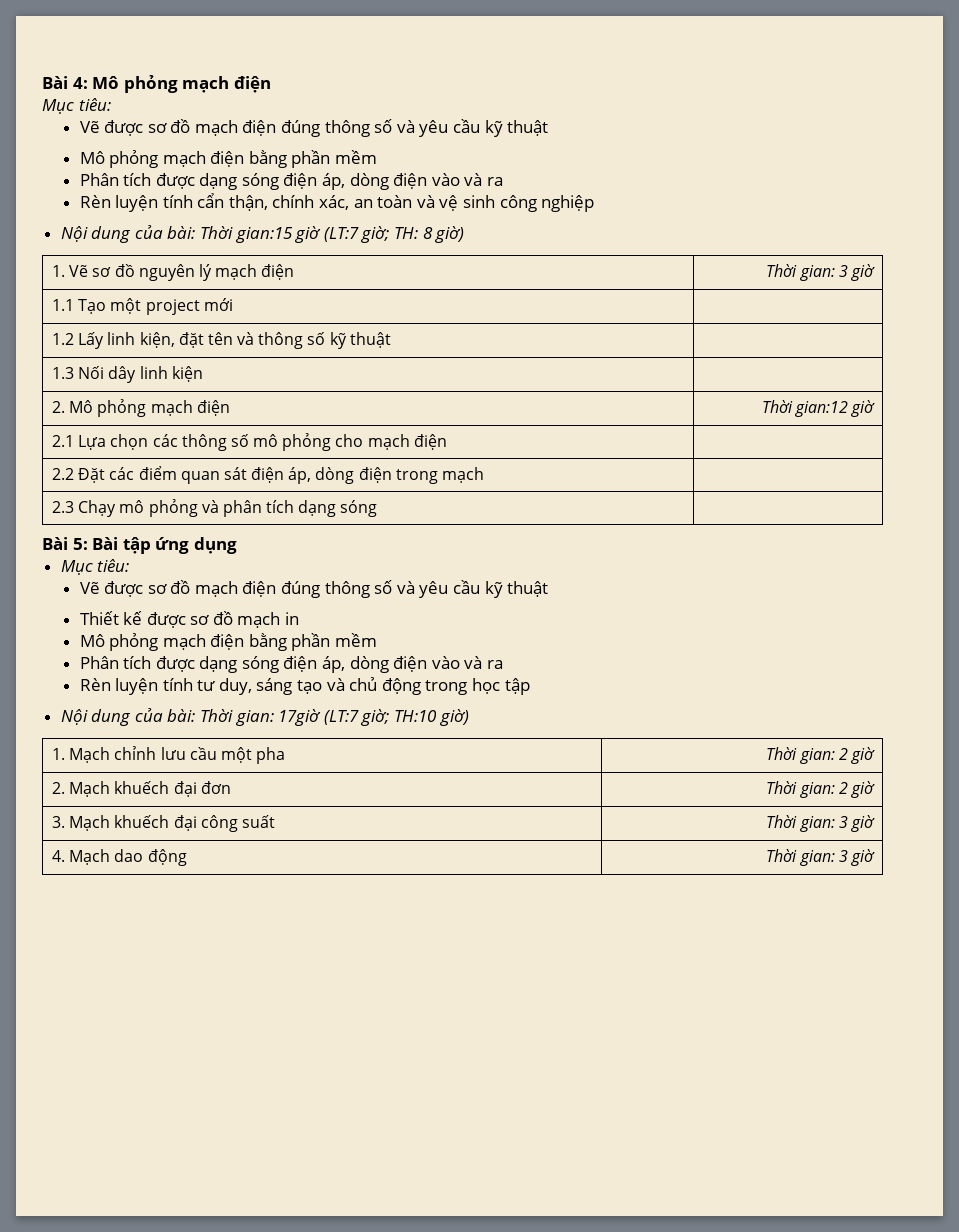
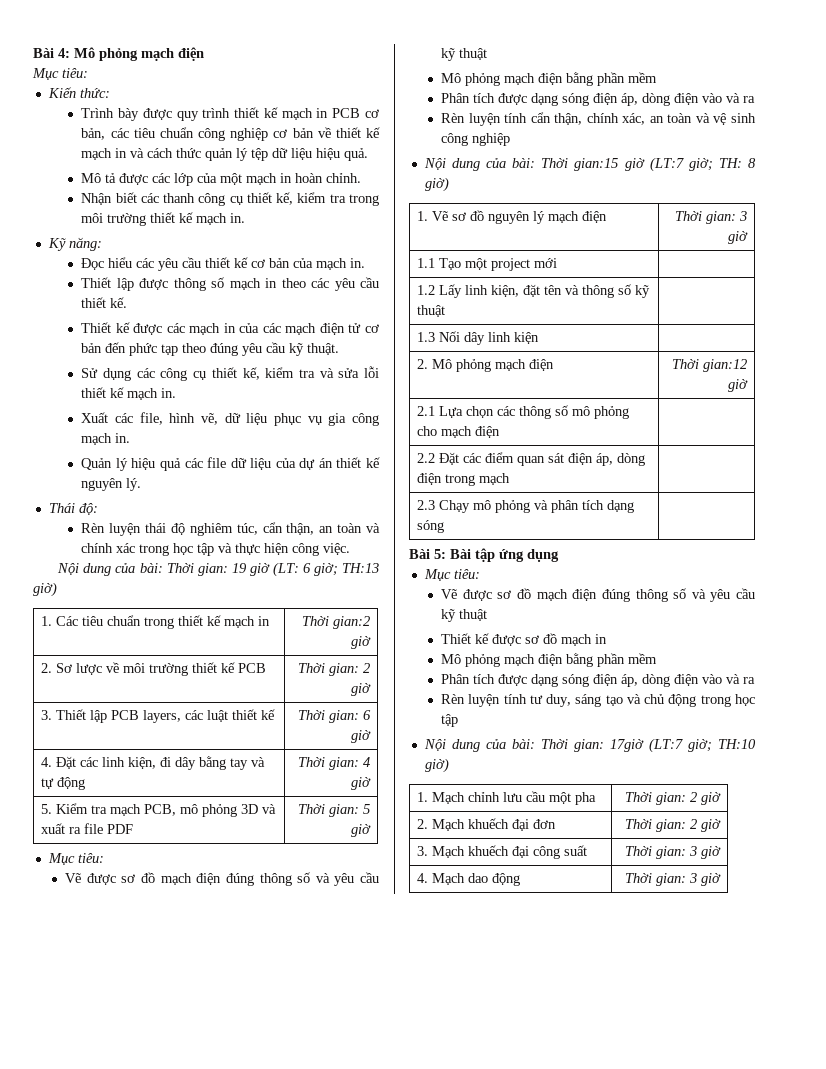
(111, 104) none -> [47,87,110,98] [81,107,379,121] [81,127,381,141] [81,148,369,161] [81,173,362,186] [81,192,379,206] [81,212,246,226] [47,237,102,251] [81,257,366,271] [81,277,379,291] [81,297,128,308] [81,322,379,335] [81,342,340,356] [81,366,380,381] [81,387,177,400] [81,412,380,426] [81,433,131,445] [81,457,380,471] [81,478,142,491] [48,503,98,515] [81,522,381,536] [81,543,351,556] [57,562,380,577] [33,582,57,597] [41,615,271,629] [301,616,370,629] [350,636,371,649] [41,662,267,676] [297,663,370,676] [350,683,371,696] [41,709,276,723] [297,710,371,723] [350,730,371,743] [41,756,266,770] [41,777,86,790] [297,757,370,770] [350,777,371,790] [41,803,277,817] [41,823,134,834] [297,804,370,817] [350,824,371,837] [47,853,104,865] // Kiến thức: // Trình bày được quy trình thiết kế mạch in PCB cơ bản, các tiêu chuẩn công nghiệp cơ bản về thiết kế mạch in và cách thức quản lý tệp dữ liệu hiệu quả. // Mô tả được các lớp của một mạch in hoàn chỉnh. // Nhận biết các thanh công cụ thiết kế, kiểm tra trong môi trường thiết kế mạch in. // Kỹ năng: // Đọc hiểu các yêu cầu thiết kế cơ bản của mạch in. // Thiết lập được thông số mạch in theo các yêu cầu thiết kế. // Thiết kế được các mạch in của các mạch điện tử cơ bản đến phức tạp theo đúng yêu cầu kỹ thuật. // Sử dụng các công cụ thiết kế, kiểm tra và sửa lỗi thiết kế mạch in. // Xuất các file, hình vẽ, dữ liệu phục vụ gia công mạch in. // Quản lý hiệu quả các file dữ liệu của dự án thiết kế nguyên lý. // Thái độ: // Rèn luyện thái độ nghiêm túc, cẩn thận, an toàn và chính xác trong học tập và thực hiện công việc. // Nội dung của bài: Thời gian: 19 giờ (LT: 6 giờ; TH:13 giờ) // 1. Các tiêu chuẩn trong thiết kế mạch in | Thời gian:2 giờ // 2. Sơ lược về môi trường thiết kế PCB | Thời gian: 2 giờ // 3. Thiết lập PCB layers, các luật thiết kế | Thời gian: 6 giờ // 4. Đặt các linh kiện, đi dây bằng tay và tự động | Thời gian: 4 giờ // 5. Kiểm tra mạch PCB, mô phỏng 3D và xuất ra file PDF | Thời gian: 5 giờ // Mục tiêu:

